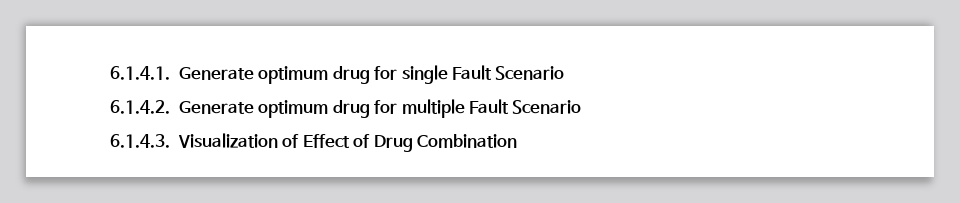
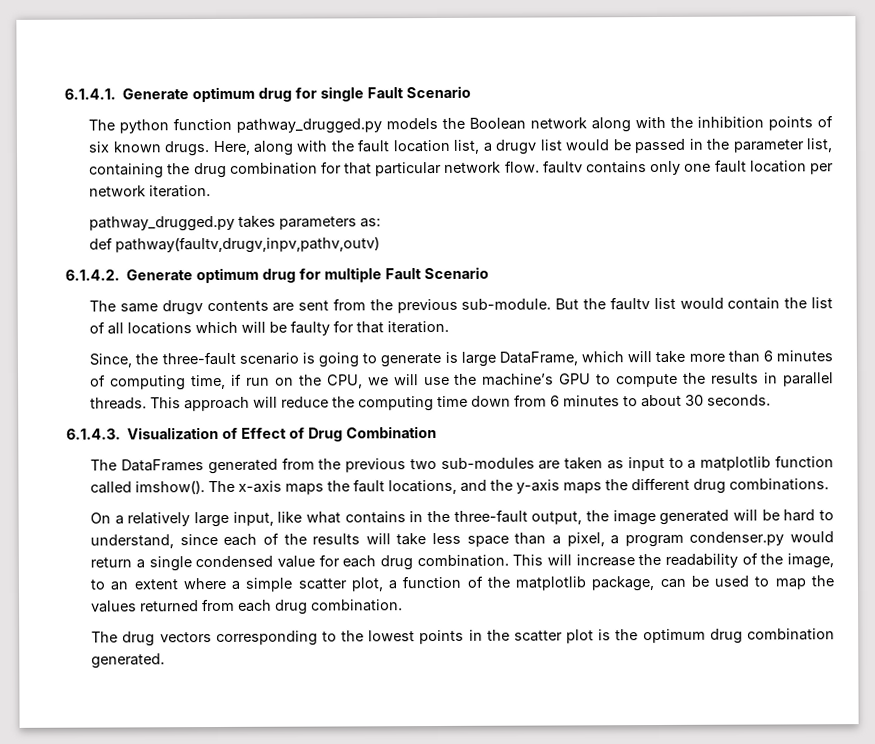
(565, 73) none -> [88,115,834,134] [88,138,834,157] [89,159,834,179] [89,185,212,198] [89,215,382,232] [89,236,381,254] // The python function pathway_drugged.py models the Boolean network along with the inhibition points of six known drugs. Here, along with the fault location list, a drugv list would be passed in the parameter list, containing the drug combination for that particular network flow. faultv contains only one fault location per network iteration. // pathway_drugged.py takes parameters as: // def pathway(faultv,drugv,inpv,pathv,outv)
(582, 107) none -> [89,297,833,316] [89,320,450,336] [89,350,833,368] [90,372,834,391] [90,394,772,412] // The same drugv contents are sent from the previous sub-module. But the faultv list would contain the list of all locations which will be faulty for that iteration. // Since, the three-fault scenario is going to generate is large DataFrame, which will take more than 6 minutes of computing time, if run on the CPU, we will use the machine’s GPU to compute the results in parallel threads. This approach will reduce the computing time down from 6 minutes to about 30 seconds.
(518, 141) none -> [90,455,834,475] [90,477,830,495] [90,509,834,528] [90,531,834,549] [90,552,834,572] [90,575,835,592] [91,598,404,615] [91,628,835,647] [91,653,166,669] // The DataFrames generated from the previous two sub-modules are taken as input to a matplotlib function called imshow(). The x-axis maps the fault locations, and the y-axis maps the different drug combinations. // On a relatively large input, like what contains in the three-fault output, the image generated will be hard to understand, since each of the results will take less space than a pixel, a program condenser.py would return a single condensed value for each drug combination. This will increase the readability of the image, to an extent where a simple scatter plot, a function of the matplotlib package, can be used to map the values returned from each drug combination. // The drug vectors corresponding to the lowest points in the scatter plot is the optimum drug combination generated.

